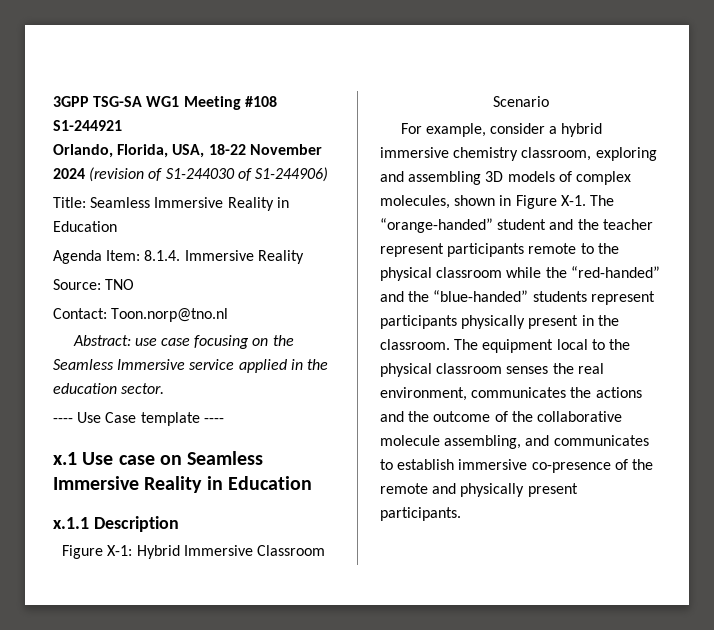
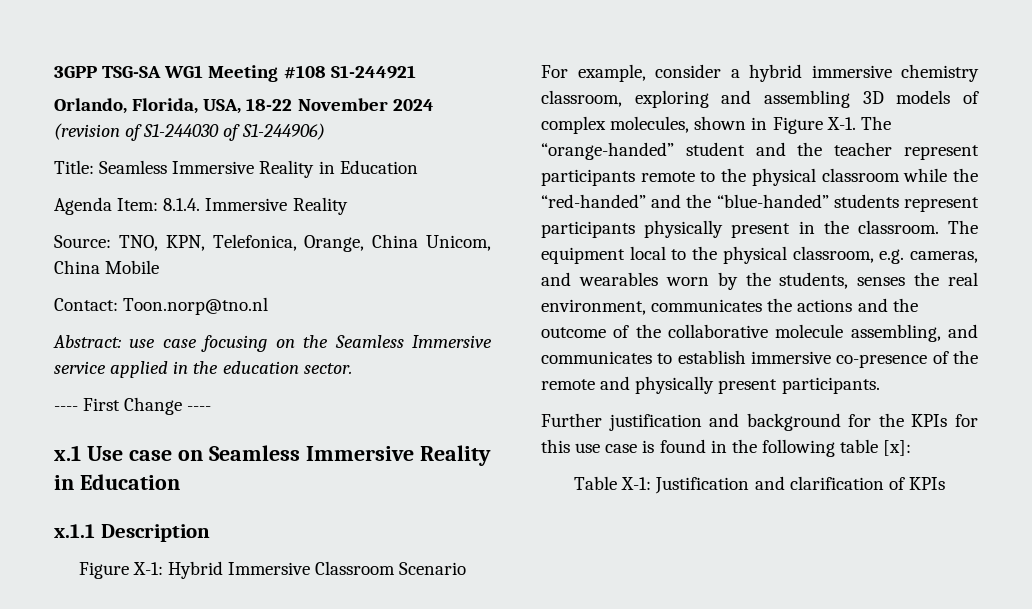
[105,279,135,290] TNO -> [118,234,491,252] [54,260,160,274] TNO, KPN, Telefonica, Orange, China Unicom, China Mobile
[77,412,200,426] Use Case template -> [83,397,183,415] First Change
[436,363,503,374] classroom -> [792,246,978,264] [541,272,849,290] classroom, e.g. cameras, and wearables worn by the students,
(461, 514) none -> [541,413,978,431] [541,439,912,457] [574,476,945,494] // Further justification and background for the KPIs for this use case is found in the following table [x]: // Table X-1: Justification and clarification of KPIs

